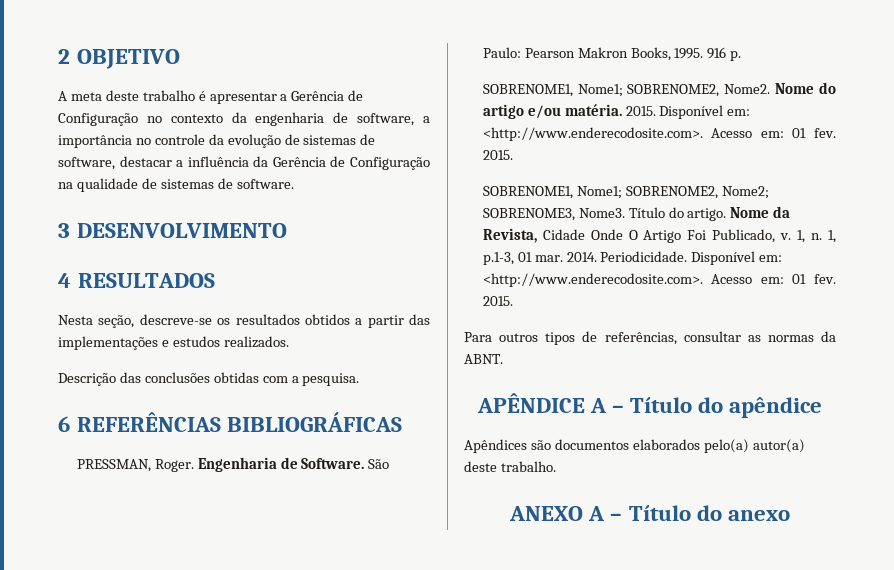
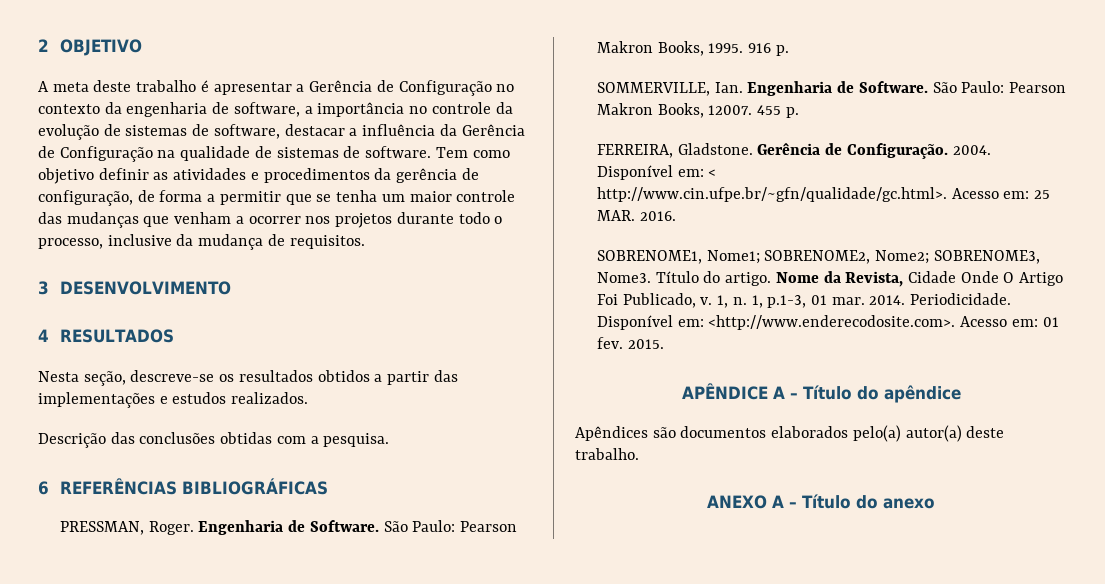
(294, 184) none -> [435,147,510,158] [38,168,479,184] [38,190,516,206] [38,212,503,228] [38,234,365,250] Tem como objetivo definir as atividades e procedimentos da gerência de configuração, de forma a permitir que se tenha um maior controle das mudanças que venham a ocorrer nos projetos durante todo o processo, inclusive da mudança de requisitos.
[482,82,836,97] [482,104,751,119] [482,127,836,141] [482,150,513,160] SOBRENOME1, Nome1; SOBRENOME2, Nome2. Nome do artigo e/ou matéria. 2015. Disponível em: <http://www.enderecodosite.com>. Acesso em: 01 fev. 2015. -> [596,81,1066,96] [596,103,799,118] [596,143,991,159] [596,165,717,180] [596,187,1051,202] [596,210,676,221] SOMMERVILLE, Ian. Engenharia de Software. São Paulo: Pearson Makron Books, 12007. 455 p. // FERREIRA, Gladstone. Gerência de Configuração. 2004. Disponível em: < http://www.cin.ufpe.br/~gfn/qualidade/gc.html>. Acesso em: 25 MAR. 2016.
[464,331,836,345] [464,354,503,364] // Para outros tipos de referências, consultar as normas da ABNT. -> (664, 344) none

